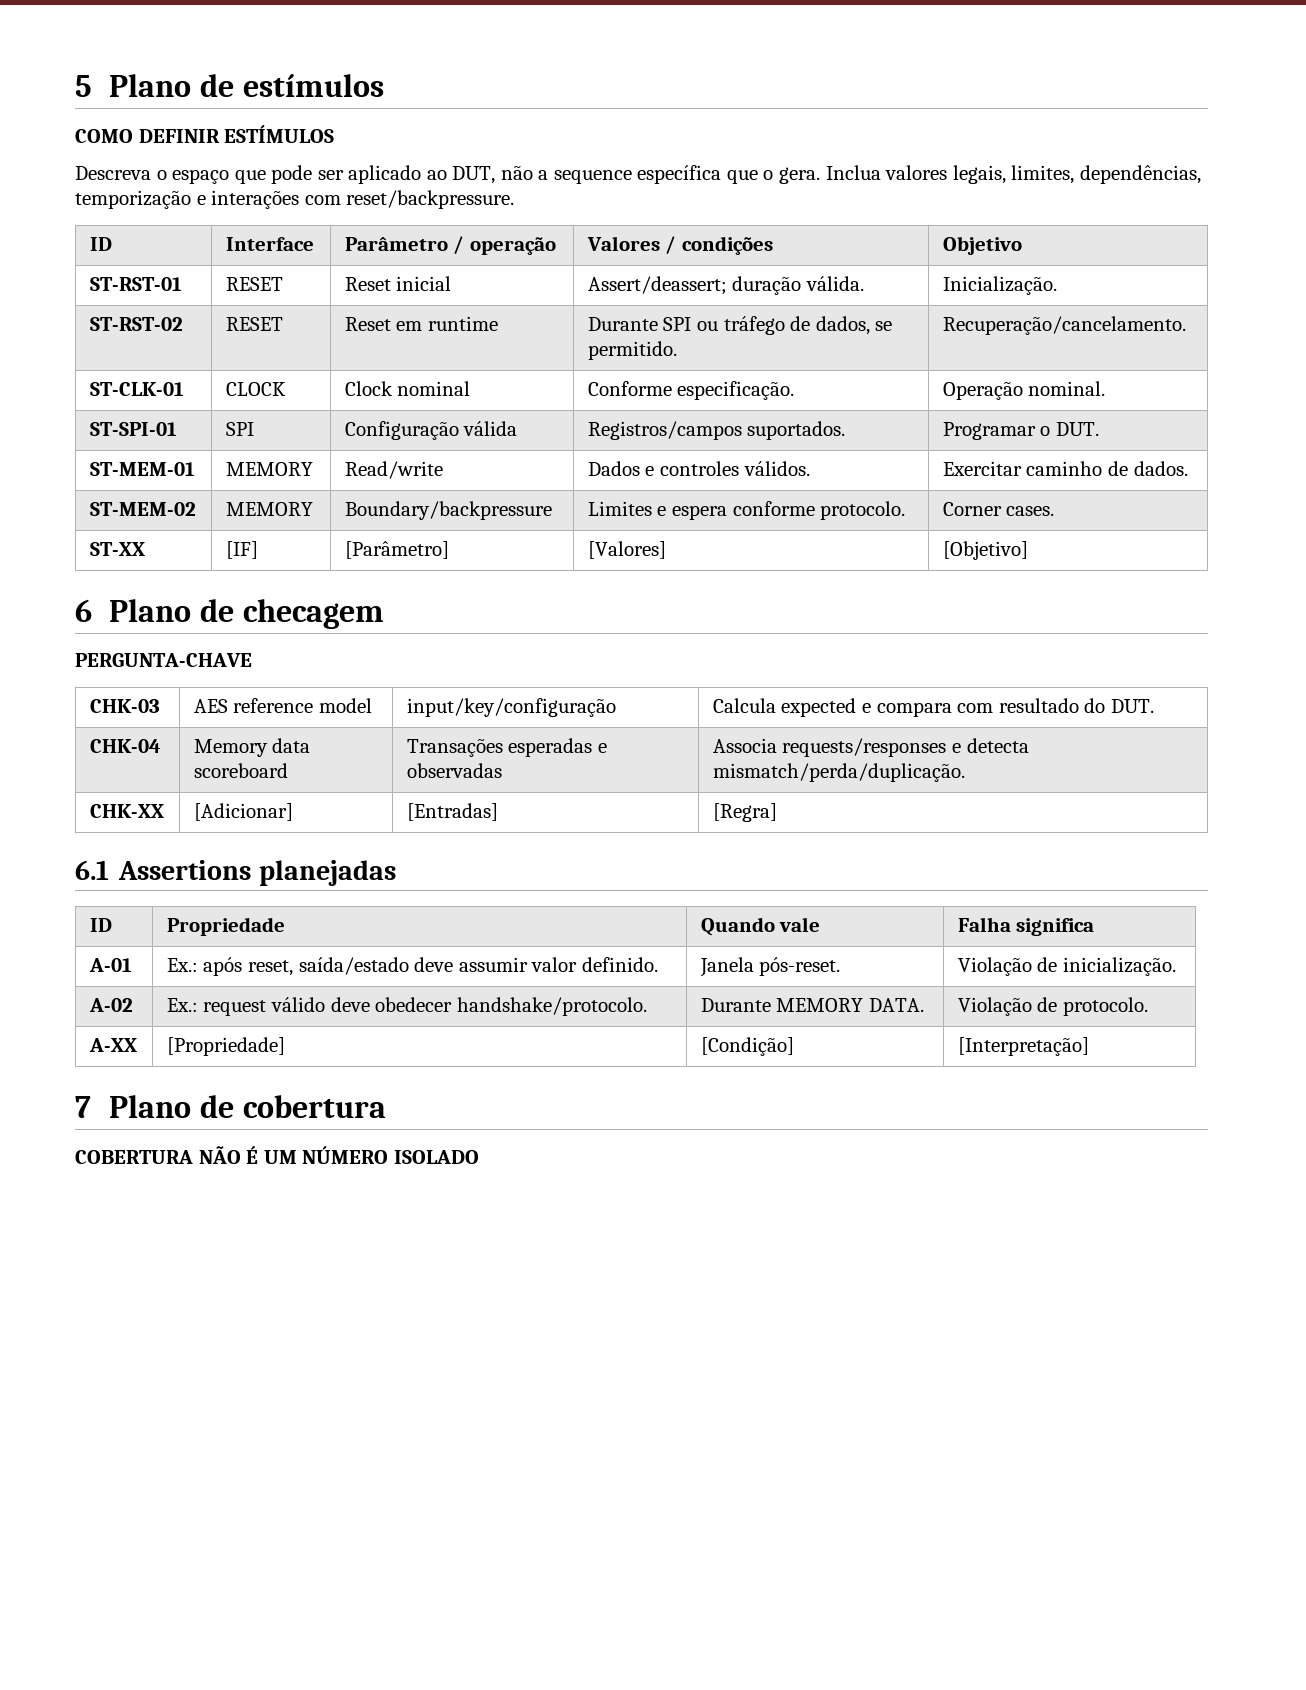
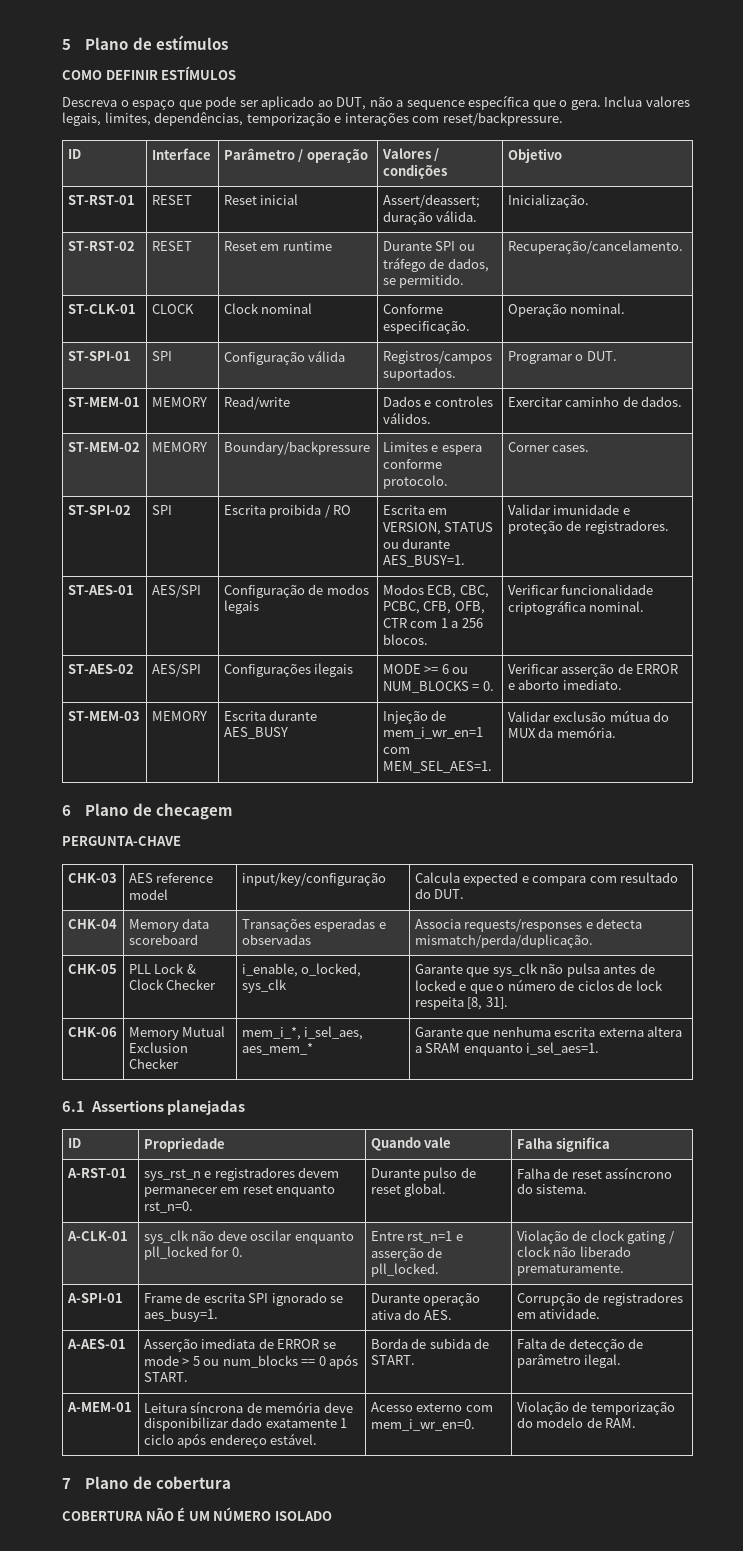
[89,542,145,556] [225,541,258,559] [344,541,449,559] [587,541,666,559] [942,541,1028,560] ST-XX | [IF] | [Parâmetro] | [Valores] | [Objetivo] -> [67,505,131,515] [151,505,172,515] [223,504,352,518] [382,505,448,515] [382,522,494,535] [382,538,451,549] [382,555,465,567] [507,504,630,515] [507,520,669,534] [67,585,134,595] [151,585,201,598] [223,584,369,598] [223,600,259,614] [382,584,489,598] [382,601,485,614] [382,618,483,628] [382,634,428,645] [507,584,654,595] [507,600,645,615] [67,664,134,674] [151,664,201,677] [223,663,354,677] [382,664,469,674] [382,681,494,693] [507,663,679,677] [507,679,622,690] [67,711,140,721] [151,711,207,721] [223,710,318,721] [223,727,288,739] [382,710,447,724] [382,727,483,739] [382,747,410,754] [382,761,492,773] [507,710,670,722] [507,726,616,738] ST-SPI-02 | SPI | Escrita proibida / RO | Escrita em VERSION, STATUS ou durante AES_BUSY=1. | Validar imunidade e proteção de registradores. // ST-AES-01 | AES/SPI | Configuração de modos legais | Modos ECB, CBC, PCBC, CFB, OFB, CTR com 1 a 256 blocos. | Verificar funcionalidade criptográfica nominal. // ST-AES-02 | AES/SPI | Configurações ilegais | MODE >= 6 ou NUM_BLOCKS = 0. | Verificar asserção de ERROR e aborto imediato. // ST-MEM-03 | MEMORY | Escrita durante AES_BUSY | Injeção de mem_i_wr_en=1 com MEM_SEL_AES=1. | Validar exclusão mútua do MUX da memória.
[89,804,164,818] [193,803,293,821] [406,803,498,821] [712,803,777,822] CHK-XX | [Adicionar] | [Entradas] | [Regra] -> [67,964,117,974] [128,963,196,974] [128,979,217,990] [241,963,362,977] [241,979,287,993] [414,963,655,977] [414,979,663,994] [414,997,508,1010] [67,1027,117,1037] [128,1026,226,1040] [128,1042,188,1053] [128,1058,179,1069] [241,1026,364,1040] [241,1042,313,1055] [414,1026,683,1040] [414,1042,600,1056] CHK-05 | PLL Lock & Clock Checker | i_enable, o_locked, sys_clk | Garante que sys_clk não pulsa antes de locked e que o número de ciclos de lock respeita [8, 31]. // CHK-06 | Memory Mutual Exclusion Checker | mem_i_*, i_sel_aes, aes_mem_* | Garante que nenhuma escrita externa altera a SRAM enquanto i_sel_aes=1.
[88,958,132,972] [166,957,658,976] [699,957,841,977] [957,957,1177,976] [88,998,133,1012] [166,997,647,1016] [700,998,925,1012] [957,997,1149,1016] [88,1038,137,1052] [166,1037,285,1056] [700,1037,794,1056] [957,1037,1089,1056] A-01 | Ex.: após reset, saída/estado deve assumir valor definido. | Janela pós-reset. | Violação de inicialização. // A-02 | Ex.: request válido deve obedecer handshake/protocolo. | Durante MEMORY DATA. | Violação de protocolo. // A-XX | [Propriedade] | [Condição] | [Interpretação] -> [66,1168,127,1178] [143,1167,340,1181] [143,1185,336,1197] [143,1201,193,1213] [370,1167,476,1181] [370,1183,447,1197] [516,1167,673,1179] [516,1183,588,1194] [66,1231,128,1241] [143,1230,354,1244] [143,1246,243,1260] [370,1231,463,1243] [370,1247,443,1261] [370,1263,439,1277] [516,1230,674,1244] [516,1246,631,1257] [516,1264,624,1276] [66,1293,123,1303] [143,1292,344,1306] [143,1308,218,1322] [370,1293,481,1306] [370,1309,452,1320] [516,1292,683,1306] [516,1308,601,1319] [66,1339,126,1349] [143,1338,336,1352] [143,1354,359,1369] [143,1372,188,1382] [370,1338,490,1349] [370,1355,415,1365] [516,1338,644,1352] [516,1354,622,1368] [66,1402,132,1412] [143,1401,353,1413] [143,1417,348,1431] [143,1433,318,1448] [370,1402,493,1412] [370,1419,475,1431] [516,1401,675,1415] [516,1417,637,1428] A-RST-01 | sys_rst_n e registradores devem permanecer em reset enquanto rst_n=0. | Durante pulso de reset global. | Falha de reset assíncrono do sistema. // A-CLK-01 | sys_clk não deve oscilar enquanto pll_locked for 0. | Entre rst_n=1 e asserção de pll_locked. | Violação de clock gating / clock não liberado prematuramente. // A-SPI-01 | Frame de escrita SPI ignorado se aes_busy=1. | Durante operação ativa do AES. | Corrupção de registradores em atividade. // A-AES-01 | Asserção imediata de ERROR se mode > 5 ou num_blocks == 0 após START. | Borda de subida de START. | Falta de detecção de parâmetro ilegal. // A-MEM-01 | Leitura síncrona de memória deve disponibilizar dado exatamente 1 ciclo após endereço estável. | Acesso externo com mem_i_wr_en=0. | Violação de temporização do modelo de RAM.

